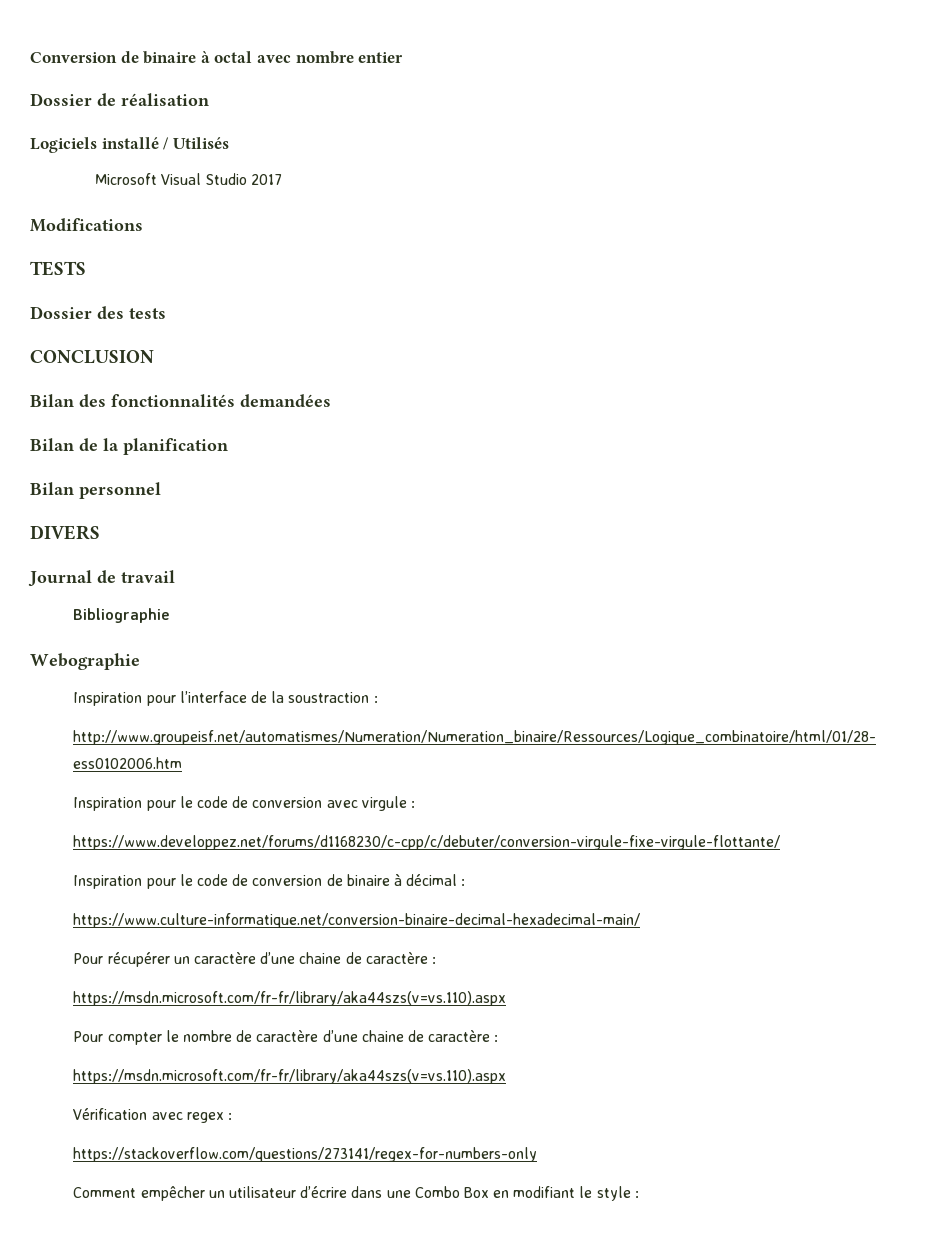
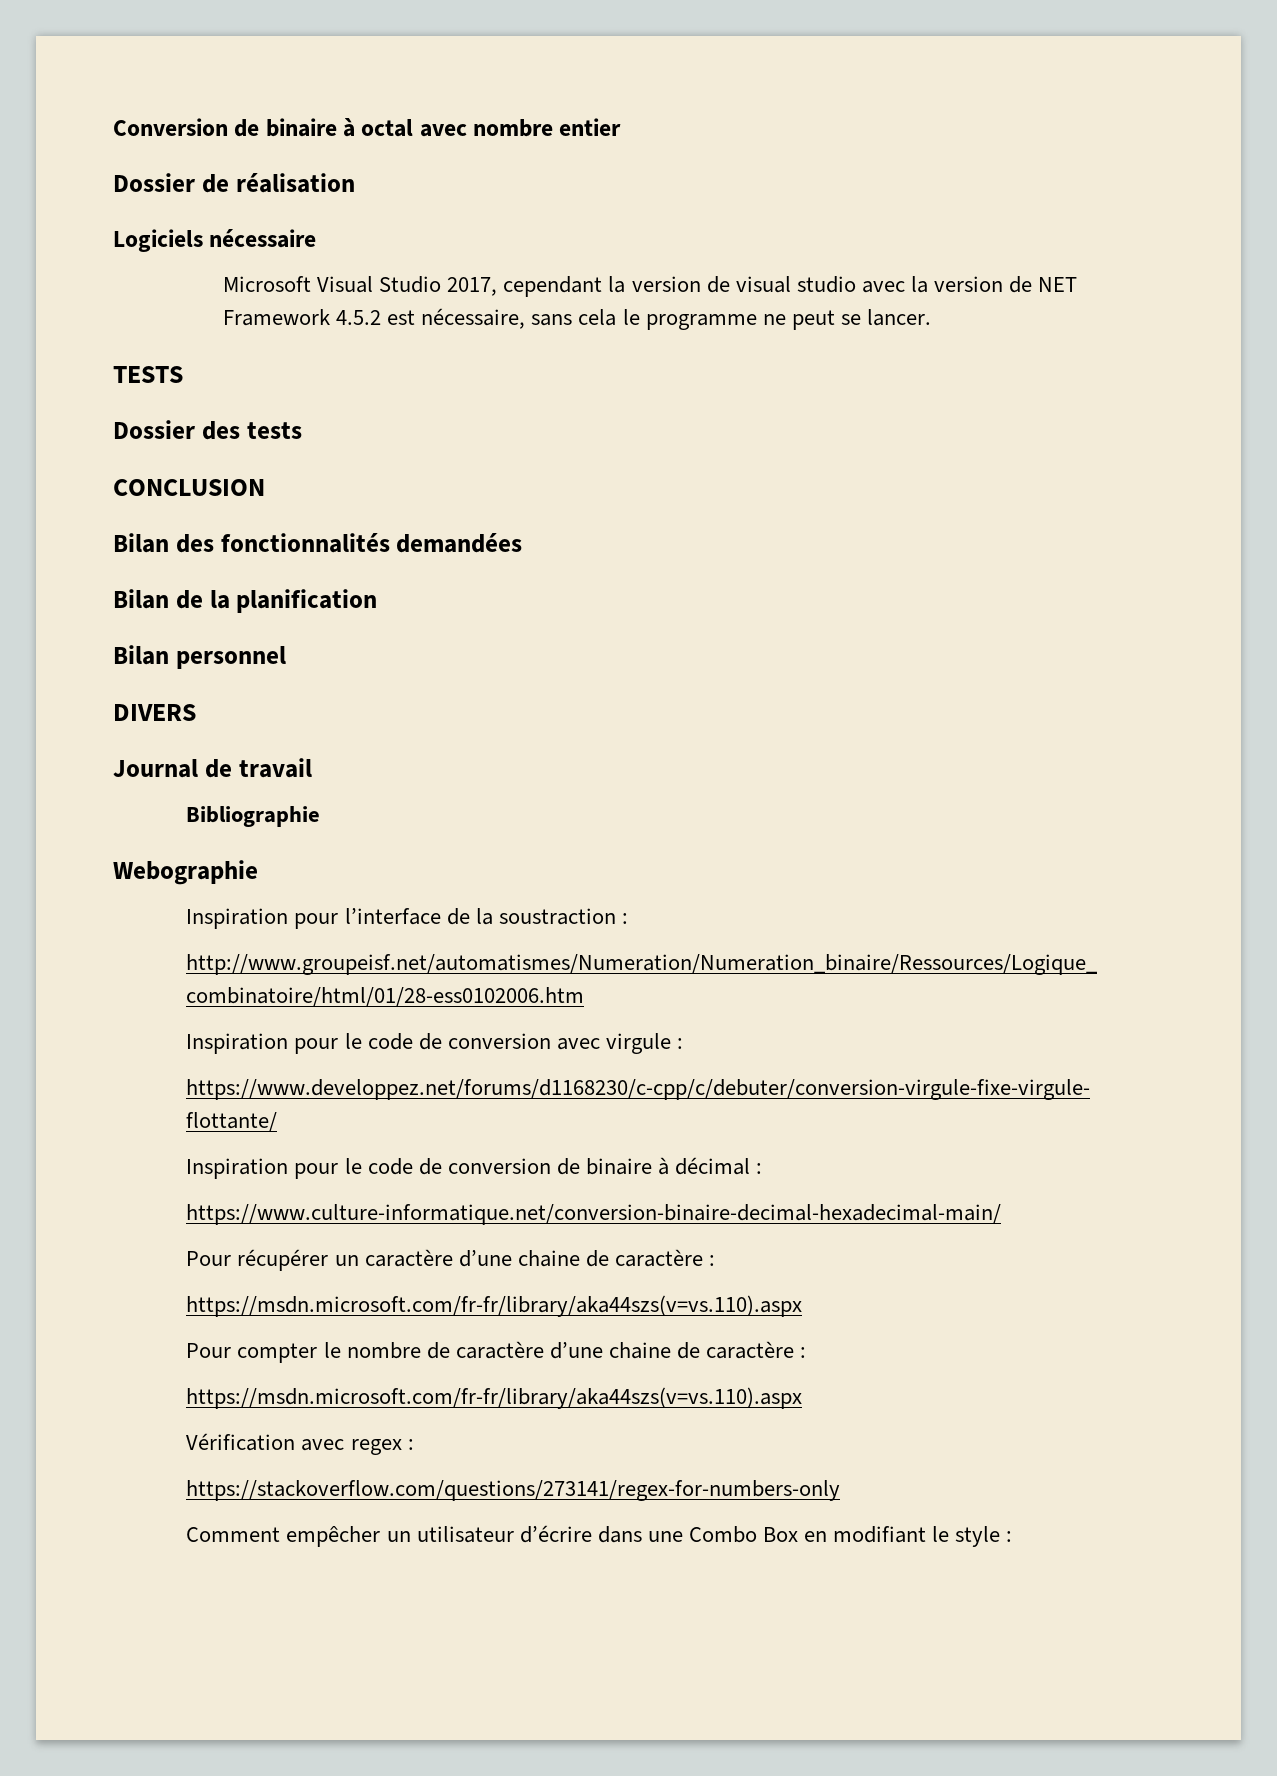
[101,137,229,150] installé / Utilisés -> [209,229,317,248] nécessaire
[250,174,282,185] [30,218,143,232] 2017 // Modifications -> [447,276,1078,297] [223,308,931,330] 2017, cependant la version de visual studio avec la version de NET Framework 4.5.2 est nécessaire, sans cela le programme ne peut se lancer.

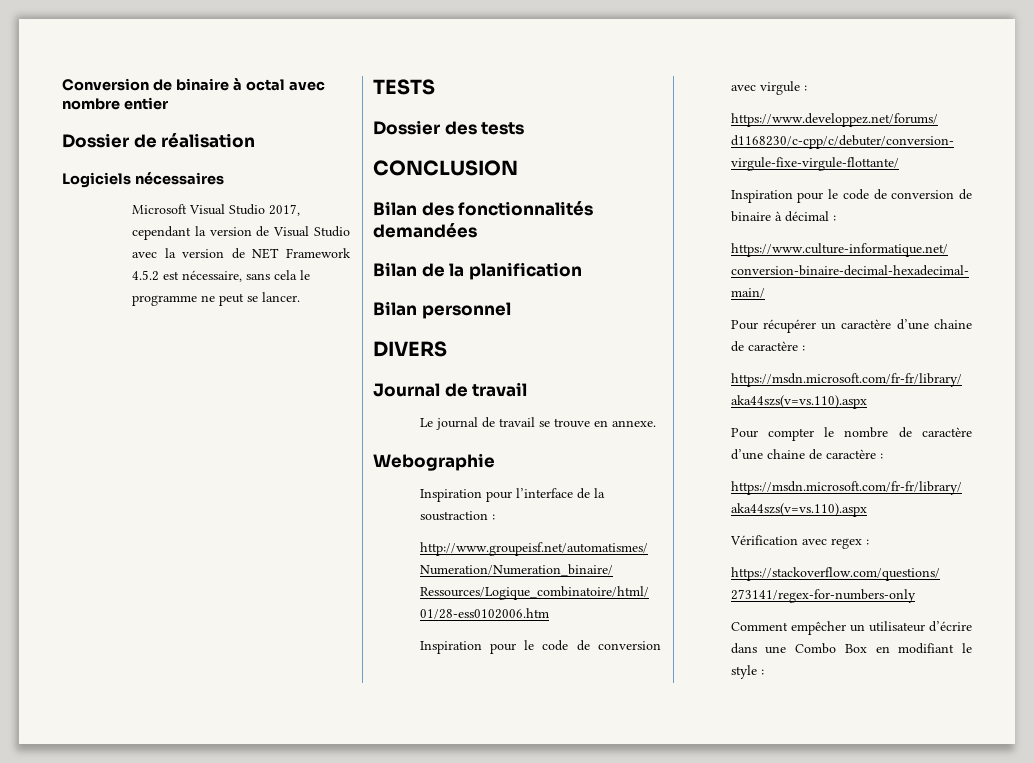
[209,229,317,248] nécessaire -> [134,172,224,185] nécessaires
[735,276,856,293] visual studio -> [273,226,350,237] Visual Studio
[186,806,321,827] Bibliographie -> [419,417,656,430] Le journal de travail se trouve en annexe.

